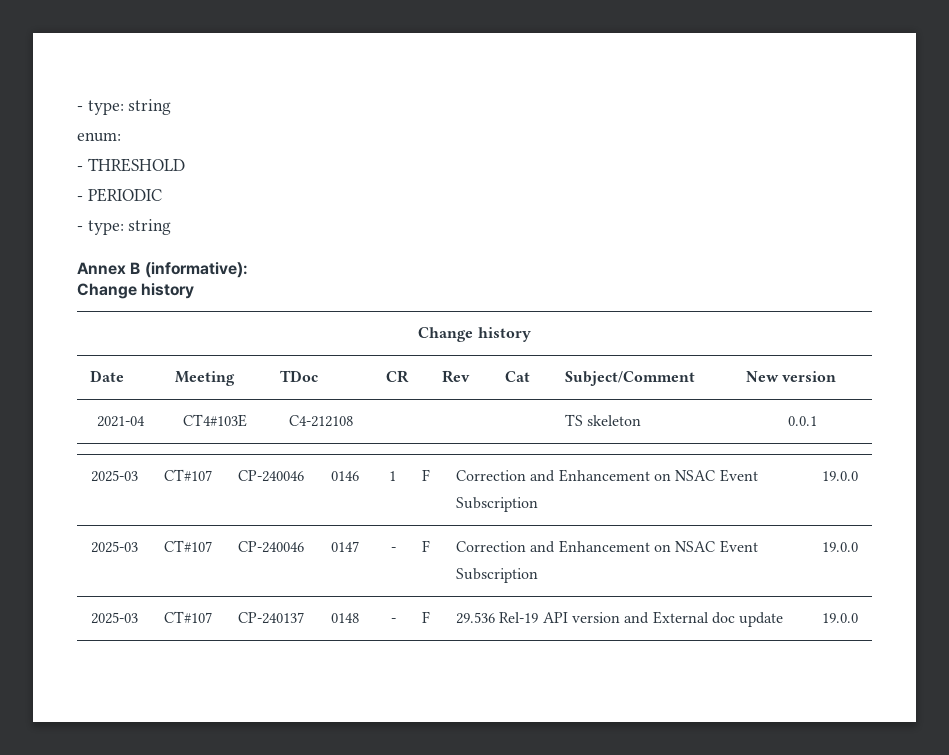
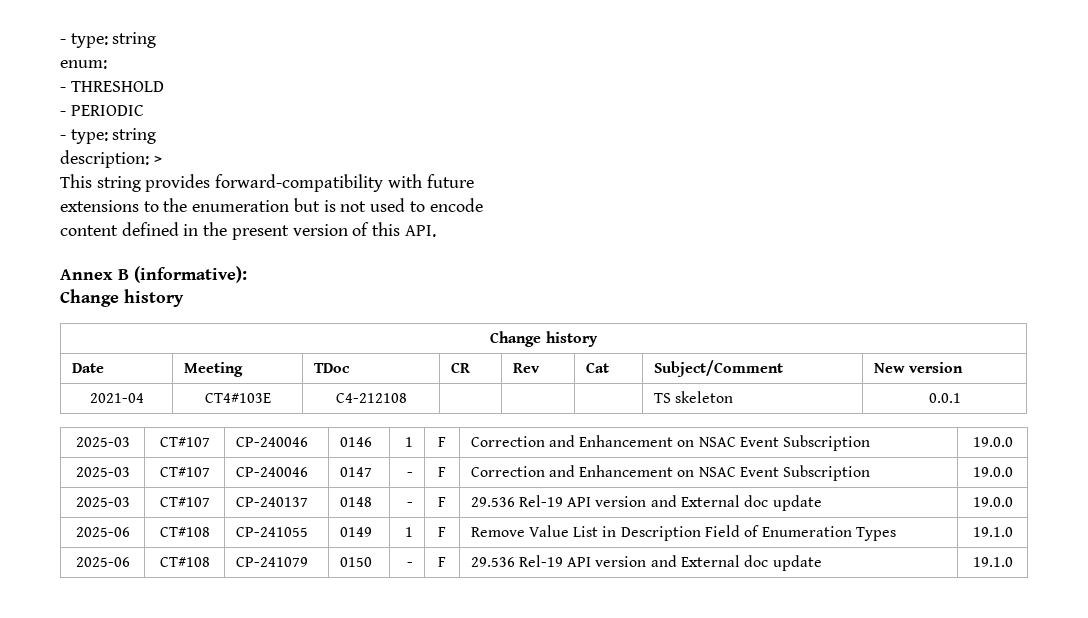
(172, 227) none -> [60,150,162,168] [60,174,474,192] [60,198,483,212] [60,222,436,240] // description: > // This string provides forward-compatibility with future // extensions to the enumeration but is not used to encode // content defined in the present version of this API.
(858, 618) none -> [75,527,130,537] [159,527,210,537] [235,527,308,537] [339,527,372,537] [405,527,414,537] [438,527,446,537] [470,525,897,541] [972,527,1013,537] [75,557,130,567] [159,557,210,567] [235,557,308,567] [339,557,372,567] [407,562,414,567] [438,557,446,567] [470,555,822,571] [972,557,1013,567] // 2025-06 | CT#108 | CP-241055 | 0149 | 1 | F | Remove Value List in Description Field of Enumeration Types | 19.1.0 // 2025-06 | CT#108 | CP-241079 | 0150 | - | F | 29.536 Rel-19 API version and External doc update | 19.1.0

